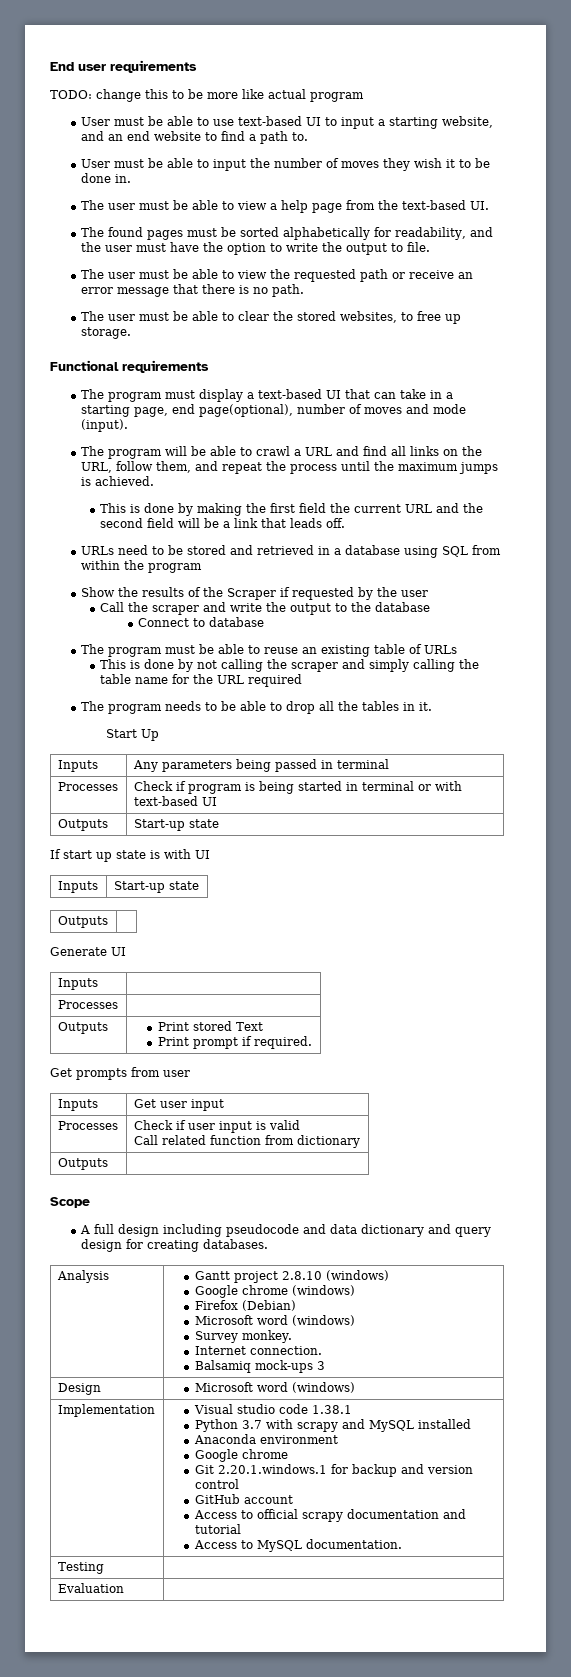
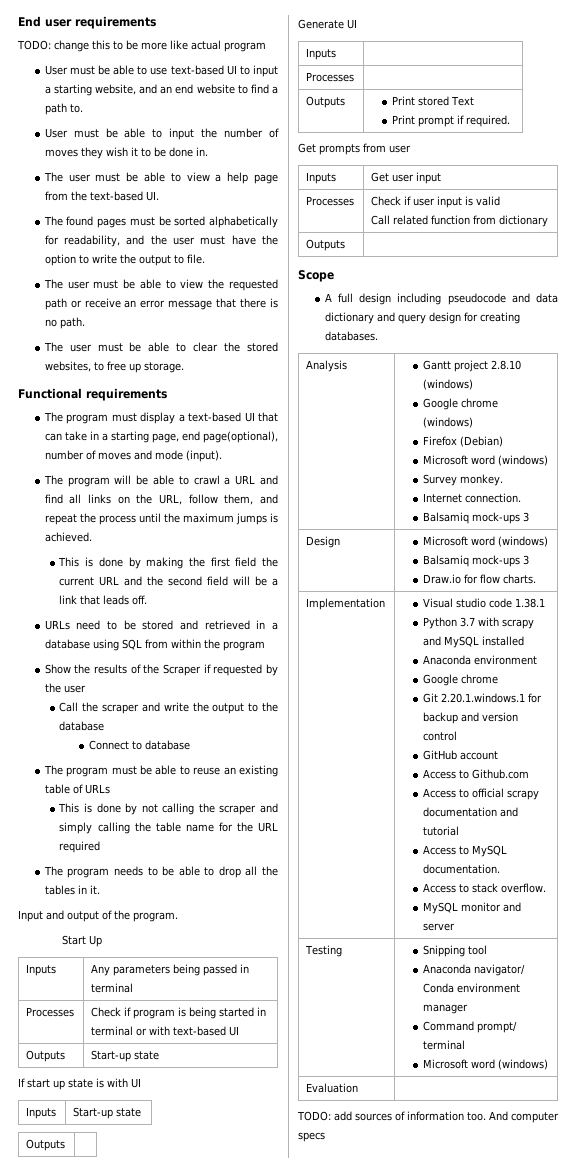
(433, 706) none -> [18,910,178,922] // Input and output of the program.
(355, 1387) none -> [423,555,530,567] [423,574,537,584] // Balsamiq mock-ups 3 // Draw.io for flow charts.
(293, 1499) none -> [423,769,530,779] // Access to Github.com
[57,1562,104,1574] [57,1583,124,1593] // Testing | // Evaluation | -> [423,883,547,893] [423,902,522,914] [423,923,456,931] [305,945,343,957] [423,945,488,957] [423,964,526,976] [423,983,521,993] [423,1004,469,1014] [423,1021,518,1033] [423,1040,466,1050] [423,1059,549,1070] [306,1083,359,1093] [297,1111,559,1123] [298,1132,325,1142] // Access to stack overflow. // MySQL monitor and server // Testing | Snipping tool // Anaconda navigator/ Conda environment manager // Command prompt/ terminal // Microsoft word (windows) // Evaluation | // TODO: add sources of information too. And computer specs

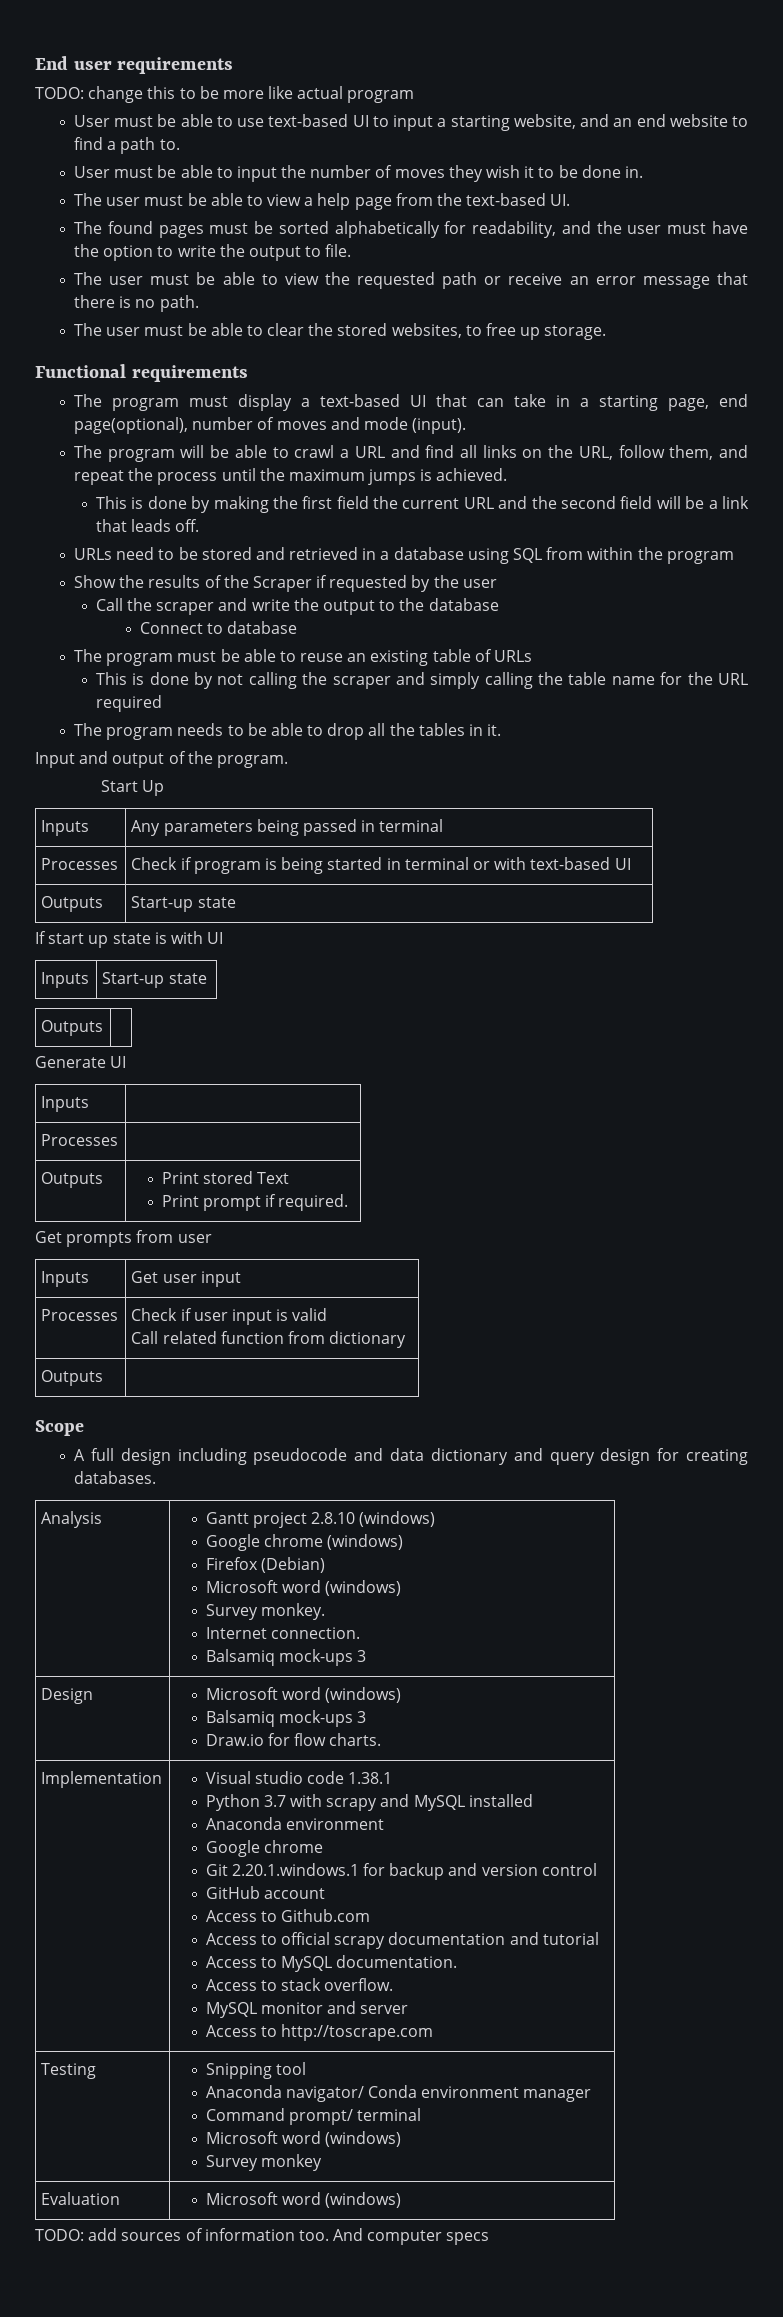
(456, 927) none -> [205,2024,434,2041] // Access to http://toscrape.com
(549, 1064) none -> [205,2154,322,2171] // Survey monkey
(359, 1088) none -> [205,2192,402,2208] Microsoft word (windows)

